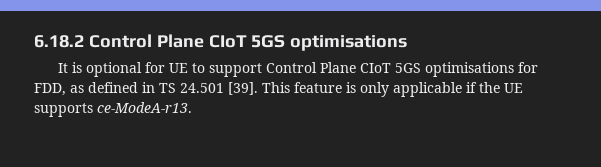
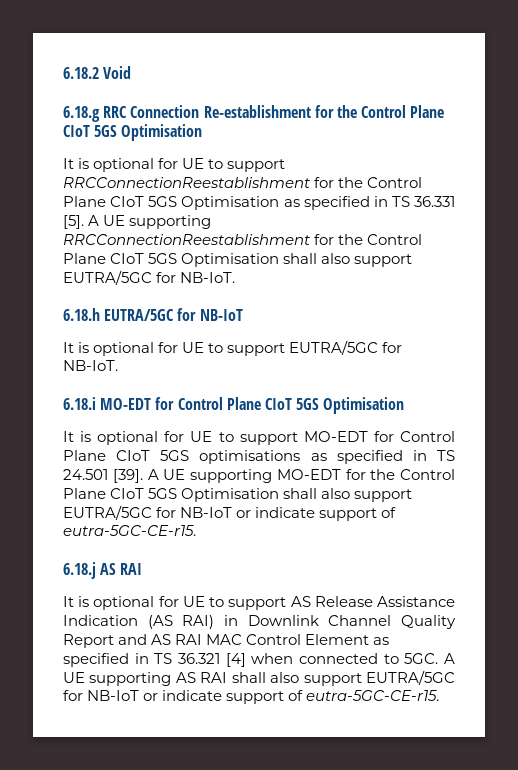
[88,34,408,51] [58,62,539,77] [34,82,523,97] [34,102,192,117] Control Plane CIoT 5GS optimisations // It is optional for UE to support Control Plane CIoT 5GS optimisations for FDD, as defined in TS 24.501 [39]. This feature is only applicable if the UE supports ce-ModeA-r13. -> [103,66,132,79] [63,105,445,122] [63,124,203,141] [63,158,286,172] [63,177,423,188] [63,196,455,210] [63,215,212,229] [63,234,423,245] [63,253,413,267] [63,270,236,285] [63,308,243,321] [63,340,403,356] [63,360,118,371] [63,397,405,414] [63,431,455,445] [63,450,456,464] [63,469,455,483] [63,488,413,502] [63,505,397,521] [63,525,196,536] [63,562,143,579] [63,596,456,610] [63,615,456,629] [63,634,390,648] [63,653,456,667] [63,670,456,686] [63,690,440,704] Void // 6.18.g RRC Connection Re-establishment for the Control Plane CIoT 5GS Optimisation // It is optional for UE to support RRCConnectionReestablishment for the Control Plane CIoT 5GS Optimisation as specified in TS 36.331 [5]. A UE supporting RRCConnectionReestablishment for the Control Plane CIoT 5GS Optimisation shall also support EUTRA/5GC for NB-IoT. // 6.18.h EUTRA/5GC for NB-IoT // It is optional for UE to support EUTRA/5GC for NB-IoT. // 6.18.i MO-EDT for Control Plane CIoT 5GS Optimisation // It is optional for UE to support MO-EDT for Control Plane CIoT 5GS optimisations as specified in TS 24.501 [39]. A UE supporting MO-EDT for the Control Plane CIoT 5GS Optimisation shall also support EUTRA/5GC for NB-IoT or indicate support of eutra-5GC-CE-r15. // 6.18.j AS RAI // It is optional for UE to support AS Release Assistance Indication (AS RAI) in Downlink Channel Quality Report and AS RAI MAC Control Element as specified in TS 36.321 [4] when connected to 5GC. A UE supporting AS RAI shall also support EUTRA/5GC for NB-IoT or indicate support of eutra-5GC-CE-r15.

